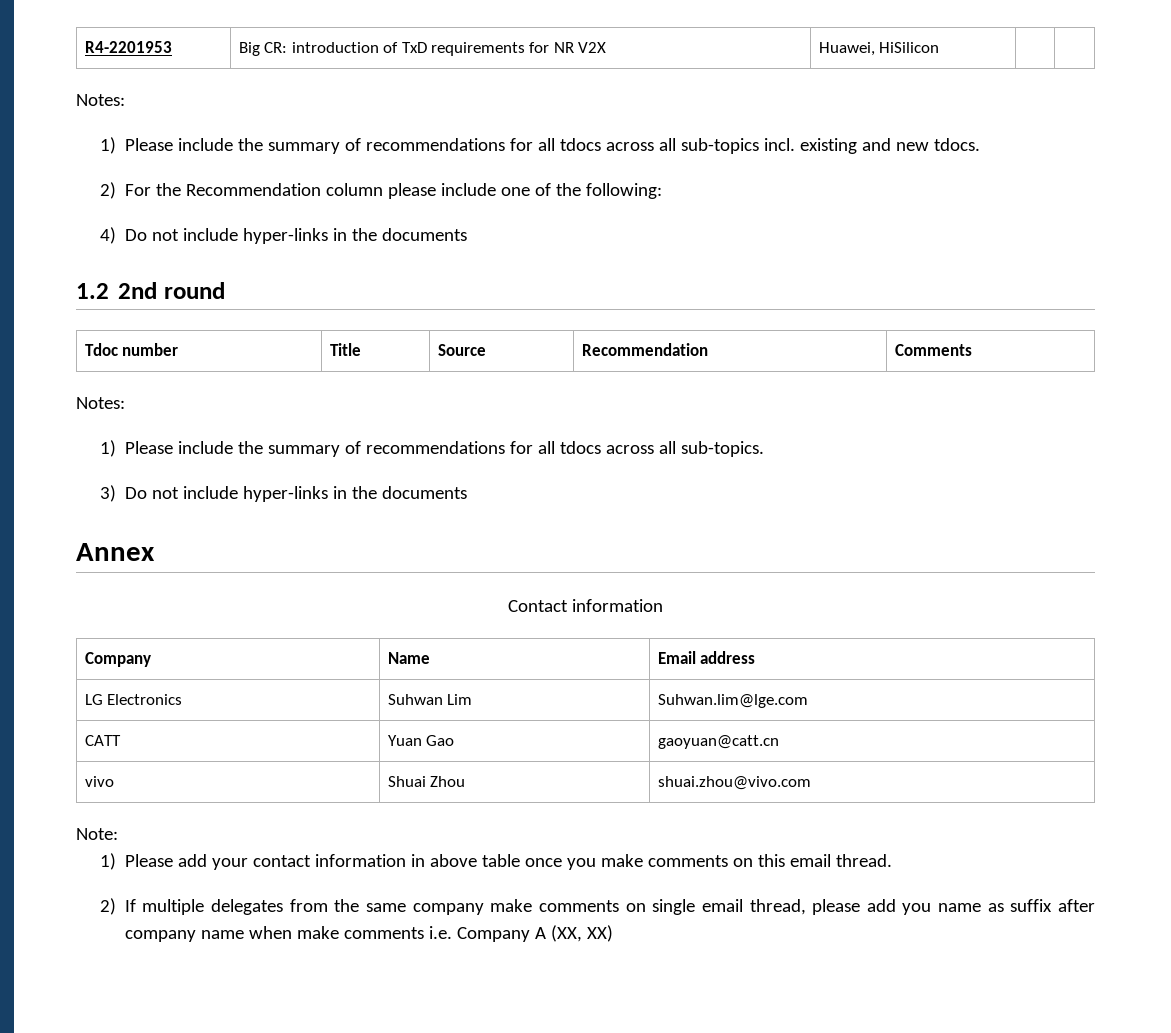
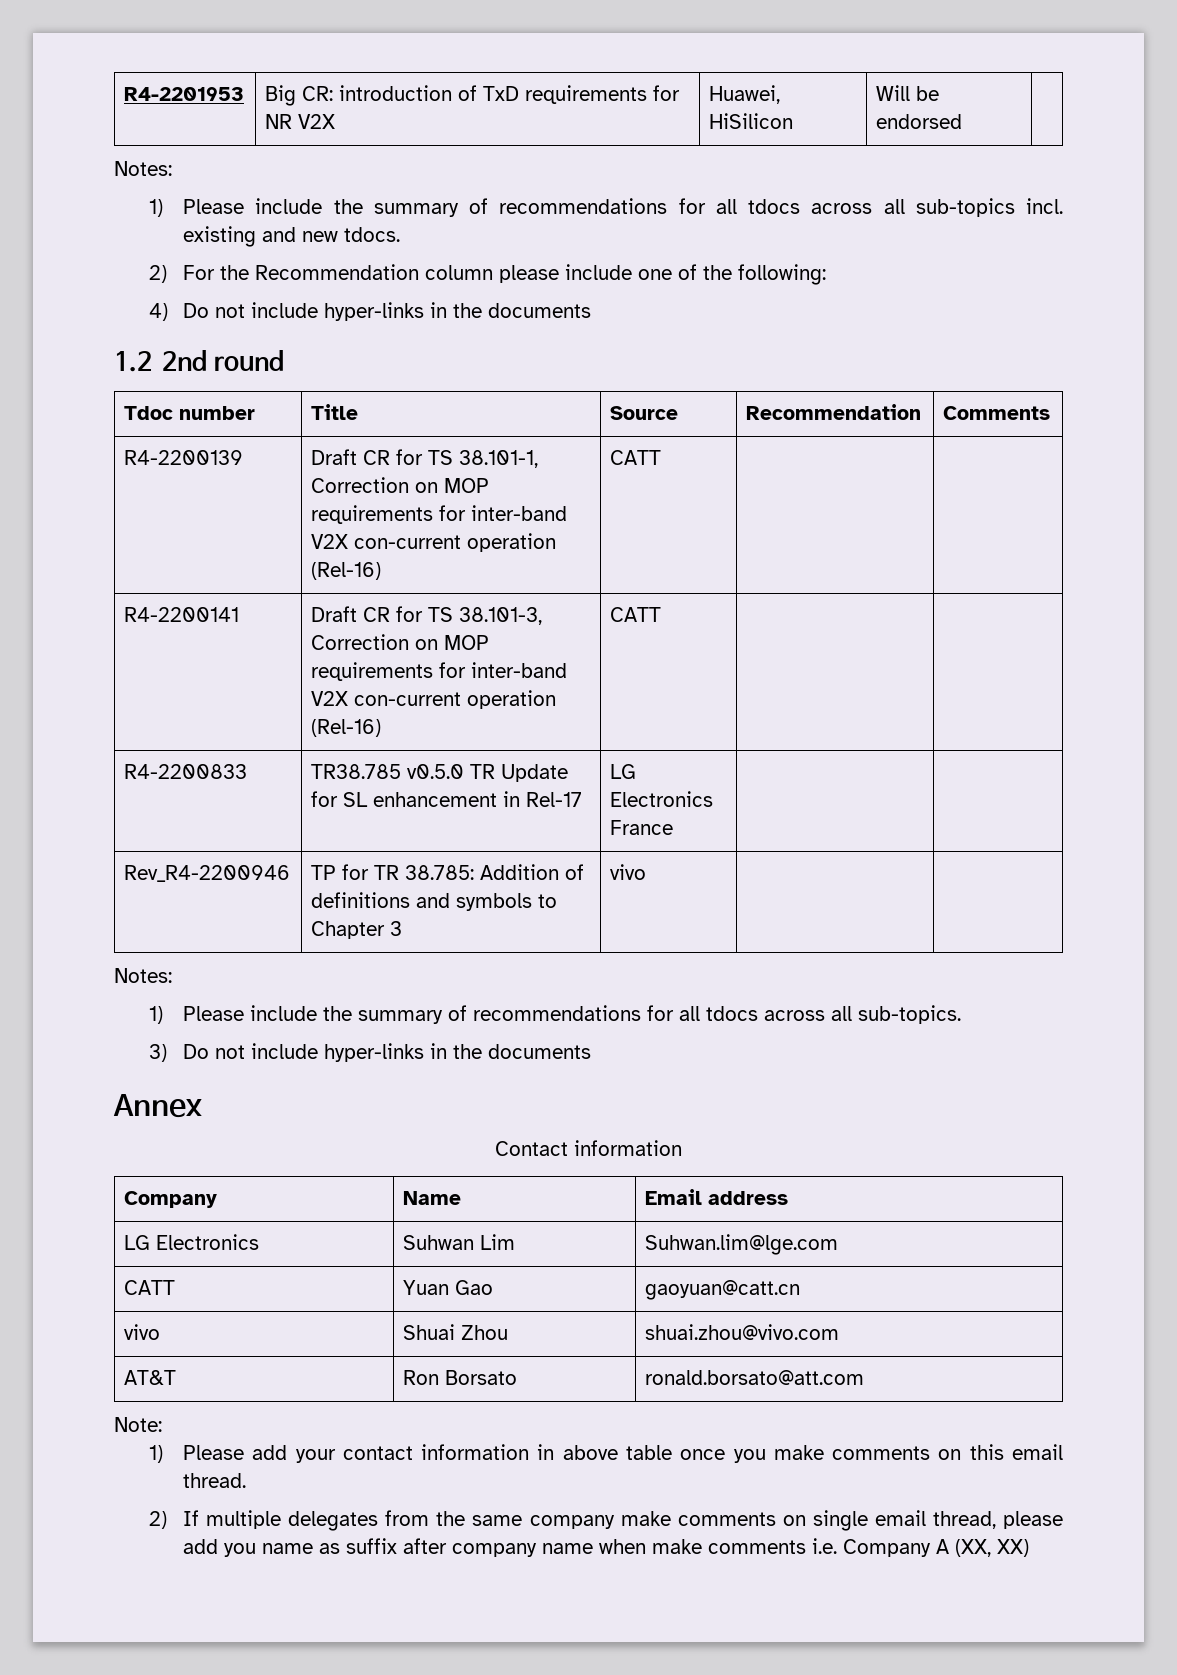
(940, 47) none -> [876,85,940,101] [876,114,963,129] Will be endorsed
(972, 350) none -> [124,450,244,465] [311,449,539,468] [311,477,490,493] [311,505,568,524] [311,533,557,552] [311,562,382,580] [610,450,662,465] [124,607,240,622] [311,606,543,625] [311,634,490,650] [311,662,568,681] [311,690,557,709] [311,719,382,737] [610,607,662,622] [124,764,248,779] [311,764,569,782] [311,791,583,807] [610,764,637,779] [610,791,714,807] [610,820,674,835] [124,865,291,882] [311,864,585,880] [311,892,558,911] [311,921,403,939] [610,864,647,880] // R4-2200139 | Draft CR for TS 38.101-1, Correction on MOP requirements for inter-band V2X con-current operation (Rel-16) | CATT | | // R4-2200141 | Draft CR for TS 38.101-3, Correction on MOP requirements for inter-band V2X con-current operation (Rel-16) | CATT | | // R4-2200833 | TR38.785 v0.5.0 TR Update for SL enhancement in Rel-17 | LG Electronics France | | // Rev_R4-2200946 | TP for TR 38.785: Addition of definitions and symbols to Chapter 3 | vivo | |
(811, 783) none -> [124,1370,177,1385] [403,1370,518,1385] [645,1370,865,1385] // AT&T | Ron Borsato | ronald.borsato@att.com

